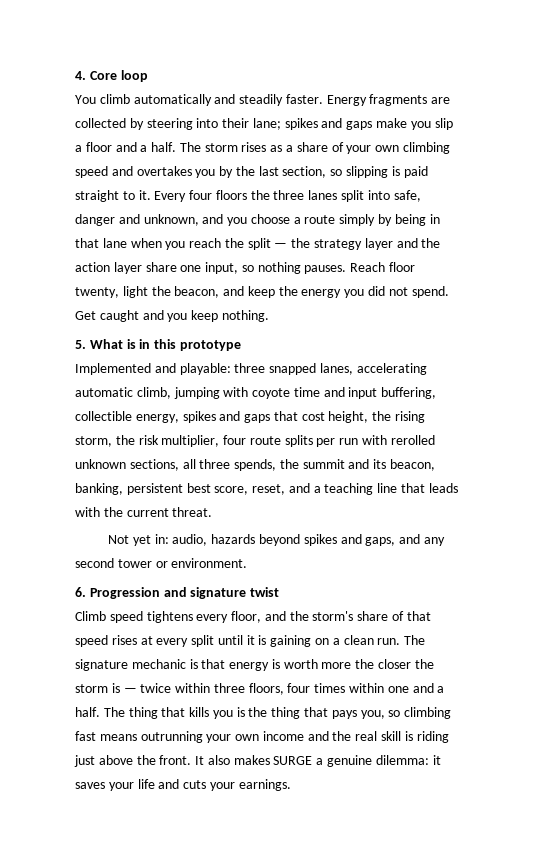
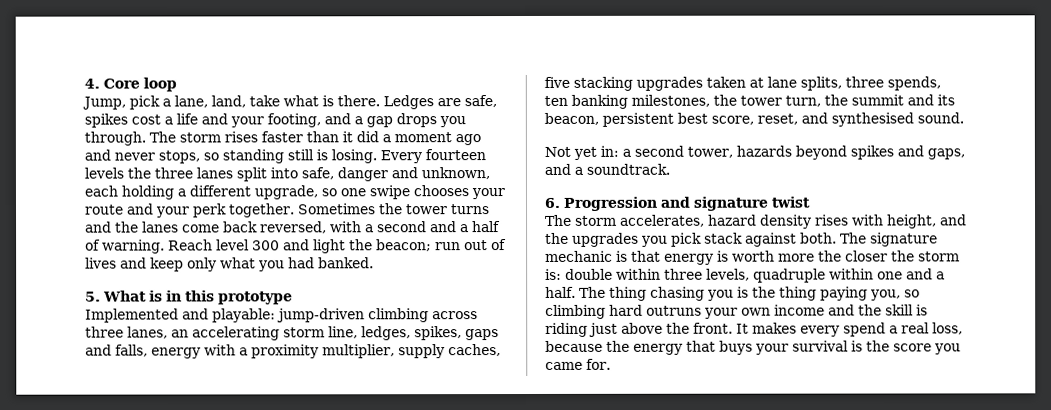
[75,94,451,106] [75,118,453,130] [75,142,450,154] [75,166,428,178] [75,190,247,202] You climb automatically and steadily faster. Energy fragments are collected by steering into their lane; spikes and gaps make you slip a floor and a half. The storm rises as a share of your own climbing speed and overtakes you by the last section, so slipping is paid straight to it. Every four floors -> [82,95,497,110] [84,113,466,128] [84,131,481,146] [84,149,486,164] [84,167,124,179] Jump, pick a lane, land, take what is there. Ledges are safe, spikes cost a life and your footing, and a gap drops you through. The storm rises faster than it did a moment ago and never stops, so standing still is losing. Every fourteen levels
[202,214,440,226] [75,238,441,250] [75,262,416,274] [75,286,449,298] [75,310,269,322] and you choose a route simply by being in that lane when you reach the split — the strategy layer and the action layer share one input, so nothing pauses. Reach floor twenty, light the beacon, and keep the energy you did not spend. Get caught and you keep nothing. -> [84,185,505,200] [84,203,490,218] [85,221,501,234] [85,239,507,254] [85,257,374,272] each holding a different upgrade, so one swipe chooses your route and your perk together. Sometimes the tower turns and the lanes come back reversed, with a second and a half of warning. Reach level 300 and light the beacon; run out of lives and keep only what you had banked.
[234,363,427,375] [75,387,437,399] [75,411,426,423] [75,435,435,447] [75,459,277,471] three snapped lanes, accelerating automatic climb, jumping with coyote time and input buffering, collectible energy, spikes and gaps that cost height, the rising storm, the risk multiplier, four route splits per run with rerolled unknown sections, all three spends, -> [277,308,478,323] [85,326,499,341] [85,344,501,359] [544,76,941,91] [544,94,821,109] jump-driven climbing across three lanes, an accelerating storm line, ledges, spikes, gaps and falls, energy with a proximity multiplier, supply caches, five stacking upgrades taken at lane splits, three spends, ten banking milestones, the tower turn,
[75,483,123,495] banking, -> (599, 118) none
[313,483,458,495] [75,507,213,517] a teaching line that leads with the current threat. -> [831,112,964,127] synthesised sound.
[172,534,208,546] audio, -> [622,145,733,158] a second tower,
[423,537,445,546] [75,558,248,568] any second tower or environment. -> [574,163,670,175] a soundtrack.
[75,611,431,623] [75,635,401,647] Climb speed tightens every floor, and the storm's share of that speed rises at every split until it is gaining on a clean run. -> [545,214,967,229] [545,232,837,247] The storm accelerates, hazard density rises with height, and the upgrades you pick stack against both.
[111,683,346,695] is — twice within three floors, four times -> [545,268,826,283] is: double within three levels, quadruple
[161,707,210,717] that kills -> [650,286,705,301] chasing
[304,707,357,719] that pays -> [820,286,868,301] paying
[75,731,203,743] fast means outrunning -> [609,304,702,316] hard outruns
[355,731,378,741] real -> (882, 310) none
[207,755,441,767] [75,779,291,791] also makes SURGE a genuine dilemma: it saves your life and cuts your earnings. -> [752,322,963,337] [545,340,961,355] [545,358,611,370] makes every spend a real loss, because the energy that buys your survival is the score you came for.

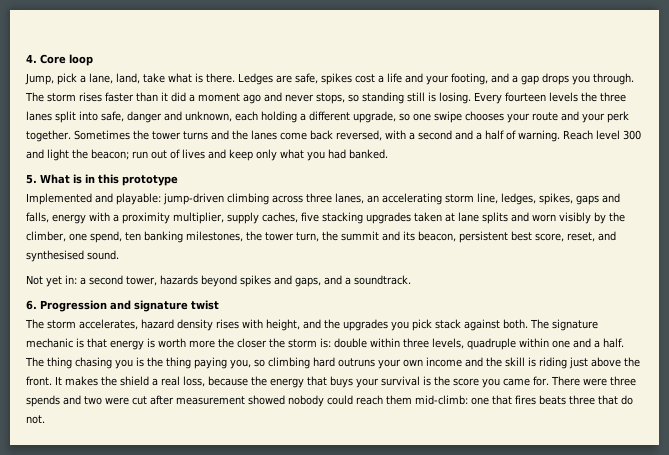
[800,76,941,91] splits, three spends, -> [482,212,625,224] [26,231,122,243] splits and worn visibly by the climber, one spend,
[800,322,886,337] every spend -> [101,376,149,386] the shield
(611, 364) none -> [551,376,636,386] [26,395,633,407] [26,415,45,424] There were three spends and two were cut after measurement showed nobody could reach them mid-climb: one that fires beats three that do not.

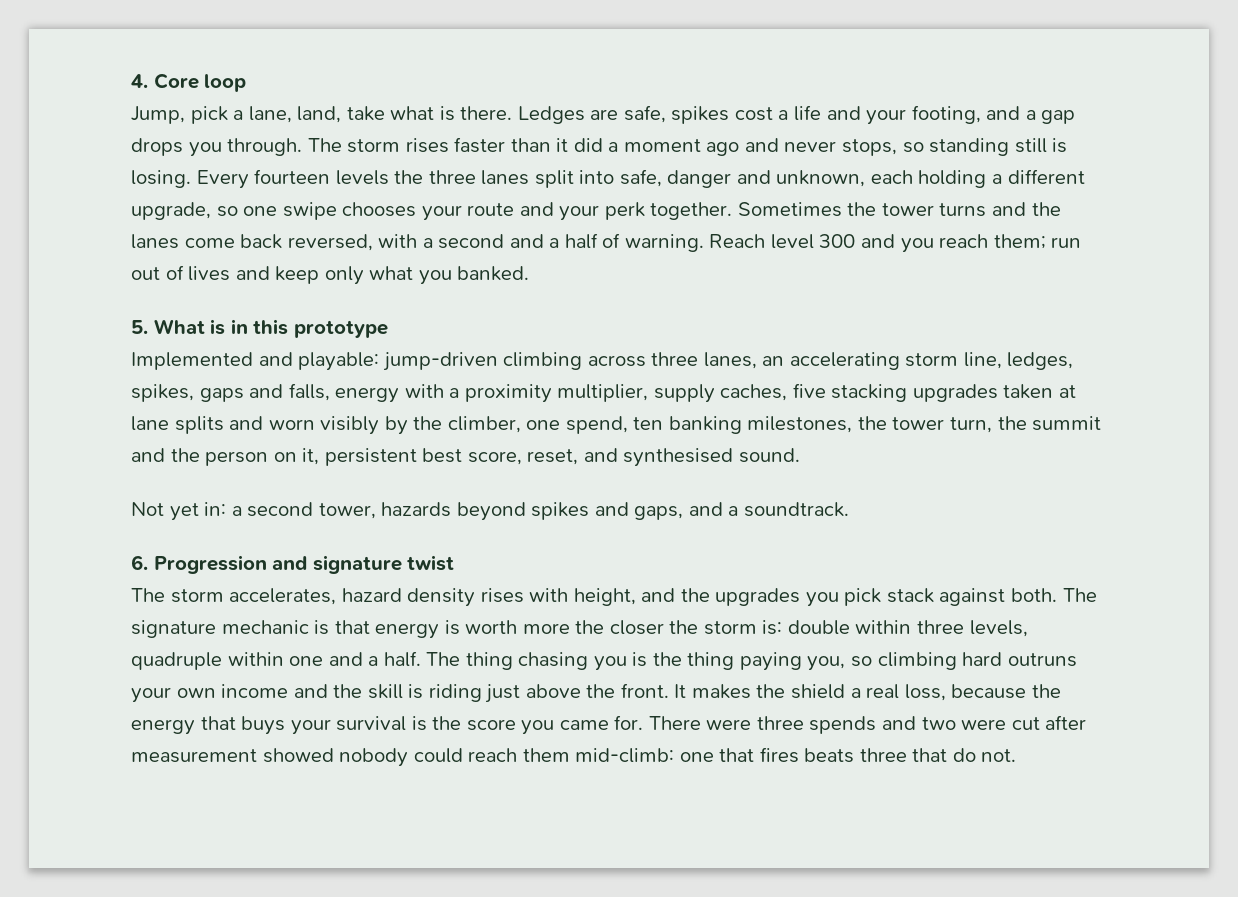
[47,149,129,161] light the beacon; -> [900,234,1046,253] you reach them;
[328,149,346,159] had -> (452, 277) none
[403,231,456,242] its beacon, -> [170,448,320,466] the person on it,

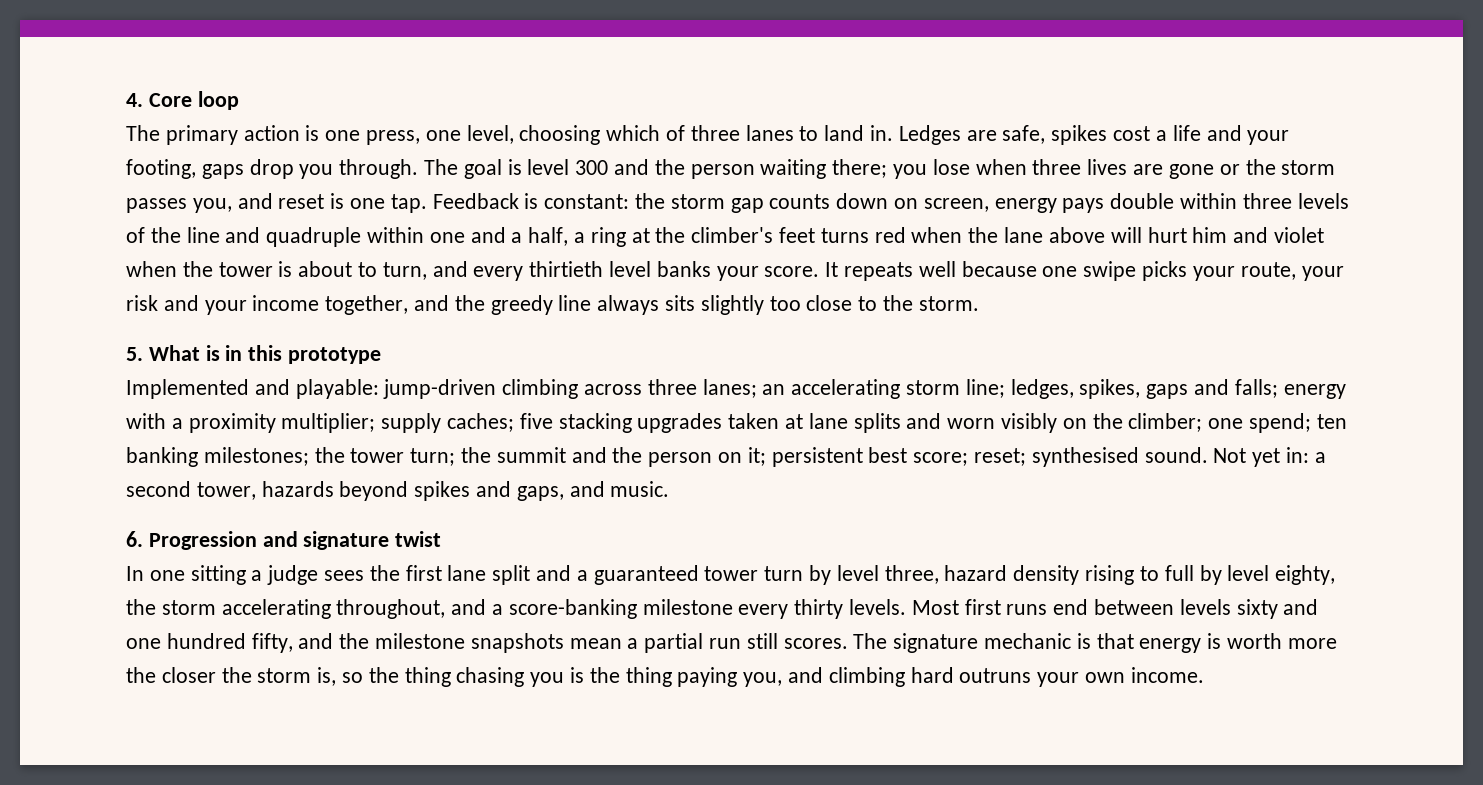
[131,106,513,124] Jump, pick a lane, land, take what is there. -> [126,125,894,145] The primary action is one press, one level, choosing which of three lanes to land in.
[986,106,1076,124] [131,137,1068,157] [131,169,1085,189] [131,202,1061,221] [131,233,1082,253] [131,265,530,285] and a gap drops you through. The storm rises faster than it did a moment ago and never stops, so standing still is losing. Every fourteen levels the three lanes split into safe, danger and unknown, each holding a different upgrade, so one swipe chooses your route and your perk together. Sometimes the tower turns and the lanes come back reversed, with a second and a half of warning. Reach level 300 and you reach them; run out of lives and keep only what you banked. -> [201,159,1336,179] [126,193,1349,213] [126,227,1324,247] [126,261,1344,281] [126,295,979,315] gaps drop you through. The goal is level 300 and the person waiting there; you lose when three lives are gone or the storm passes you, and reset is one tap. Feedback is constant: the storm gap counts down on screen, energy pays double within three levels of the line and quadruple within one and a half, a ring at the climber's feet turns red when the lane above will hurt him and violet when the tower is about to turn, and every thirtieth level banks your score. It repeats well because one swipe picks your route, your risk and your income together, and the greedy line always sits slightly too close to the storm.
[703,352,757,369] lanes, -> [702,379,757,398] lanes;
[963,352,1002,369] line, -> [965,379,1005,398] line;
[288,383,330,401] falls, -> [1234,379,1278,398] falls;
[557,384,788,403] multiplier, supply caches, -> [281,413,515,433] multiplier; supply caches;
[384,416,628,435] by the climber, one spend, -> [1062,413,1312,433] on the climber; one spend;
[747,416,993,433] milestones, the tower turn, -> [203,447,456,466] milestones; the tower turn;
[302,448,320,465] it, -> [747,447,766,466] it;
[467,448,618,465] score, reset, and -> [913,448,1027,466] score; reset;
(800, 455) // -> (1208, 455) none
[728,502,849,517] a soundtrack. -> [610,481,670,497] music.
[131,588,1058,607] The storm accelerates, hazard density rises with height, and the upgrades you pick stack against both. -> [126,565,1336,585] [126,599,1319,619] [126,633,848,653] In one sitting a judge sees the first lane split and a guaranteed tower turn by level three, hazard density rising to full by level eighty, the storm accelerating throughout, and a score-banking milestone every thirty levels. Most first runs end between levels sixty and one hundred fifty, and the milestone snapshots mean a partial run still scores.
[762,620,1028,637] [131,651,461,670] is: double within three levels, quadruple within one and a half. The -> [317,667,399,686] is, so the
[851,656,873,667] so -> [788,667,824,683] and
[221,683,1061,703] [131,715,1087,735] [131,747,1017,767] income and the skill is riding just above the front. It makes the shield a real loss, because the energy that buys your survival is the score you came for. There were three spends and two were cut after measurement showed nobody could reach them mid-climb: one that fires beats three that do not. -> [1130,667,1204,683] income.

